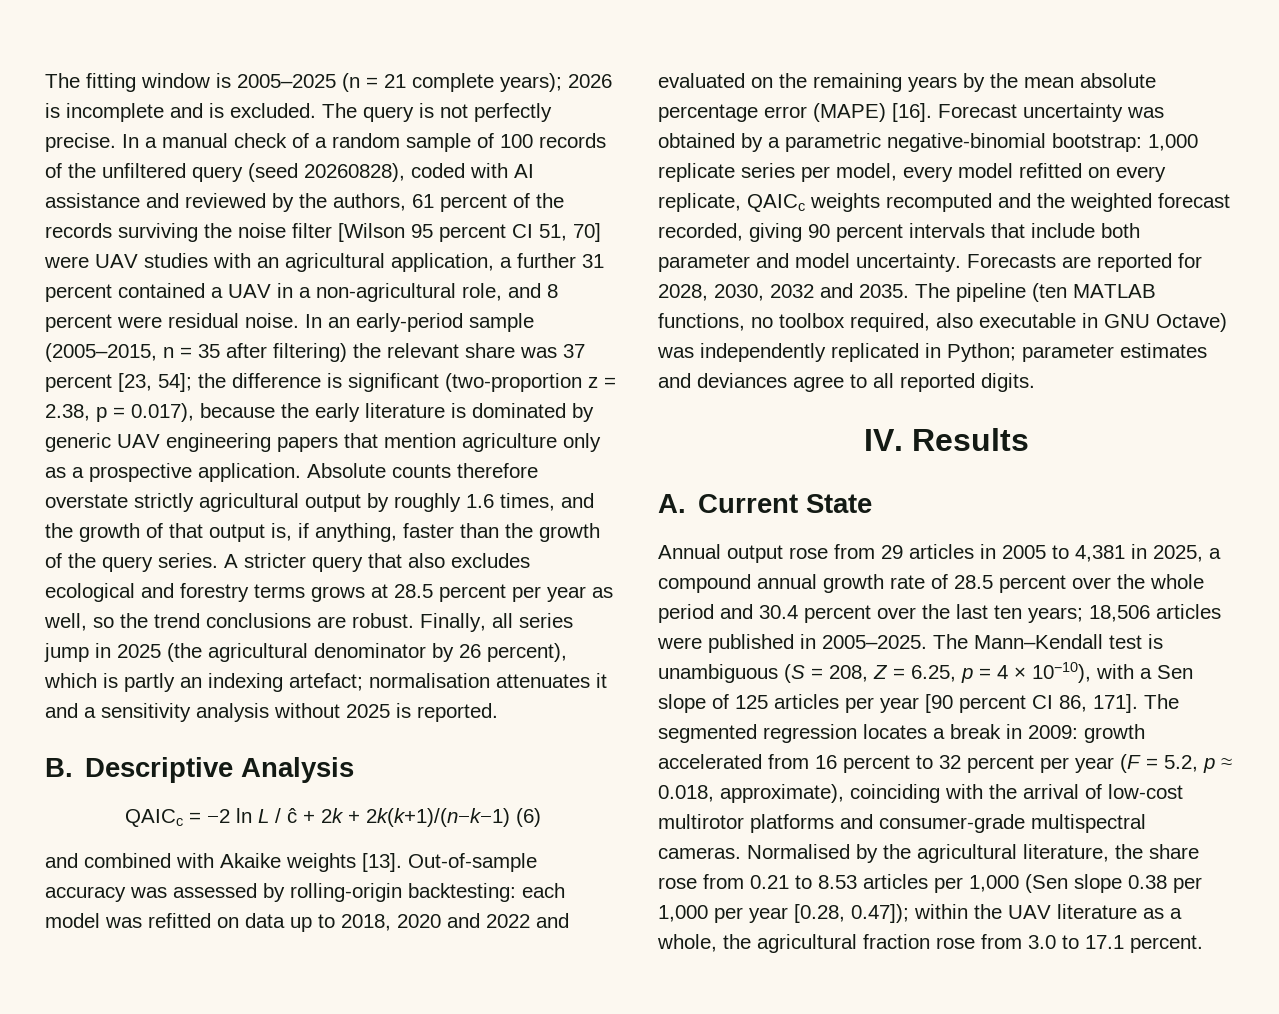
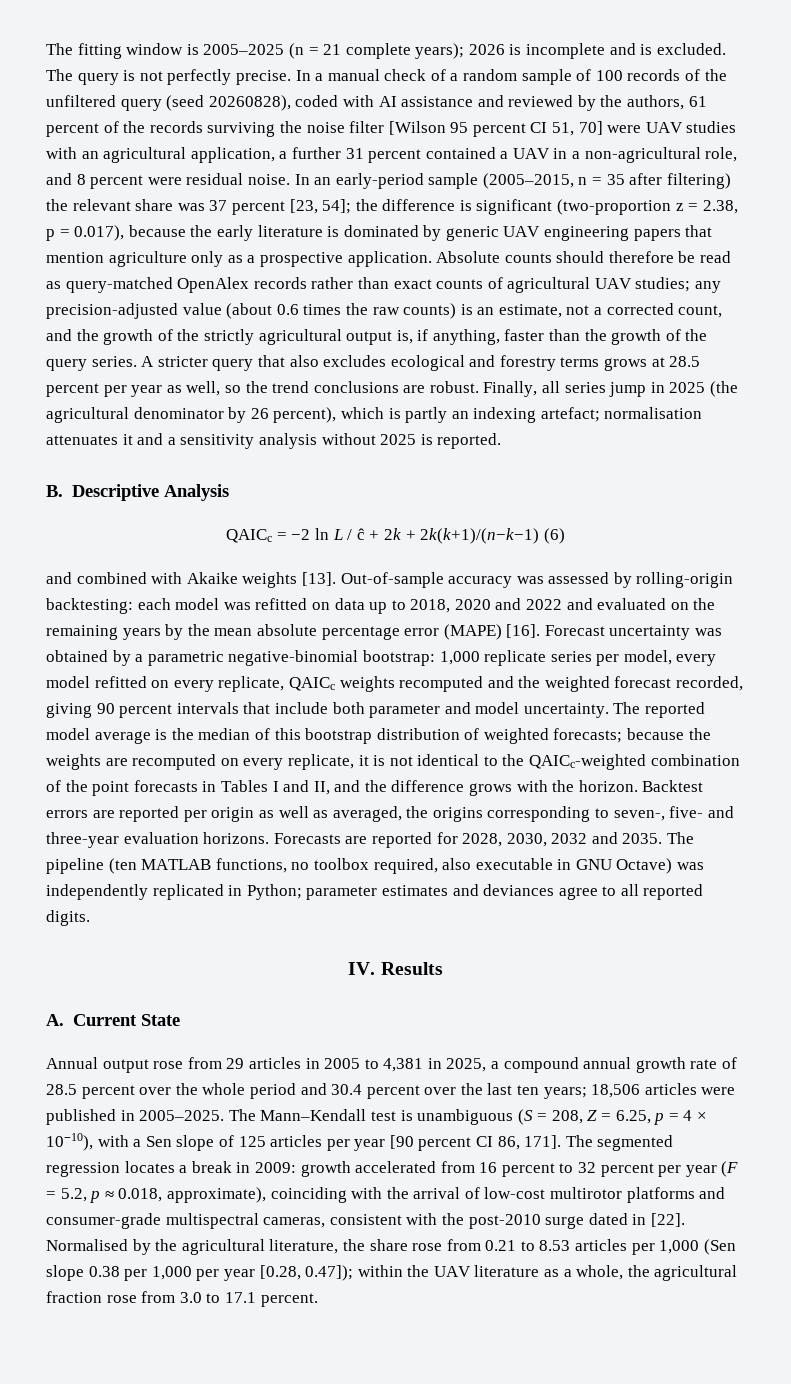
[457,463,538,478] [45,493,555,512] therefore overstate strictly agricultural output by roughly 1.6 times, -> [556,251,732,263] [46,277,722,293] [46,303,723,319] should therefore be read as query-matched OpenAlex records rather than exact counts of agricultural UAV studies; any precision-adjusted value (about 0.6 times the raw counts) is an estimate, not a corrected count,
[169,523,203,538] that -> [177,329,342,345] the strictly agricultural
(961, 262) none -> [613,702,706,718] [46,728,711,744] [46,754,740,770] [46,780,704,796] [46,806,734,822] [46,832,270,848] The reported model average is the median of this bootstrap distribution of weighted forecasts; because the weights are recomputed on every replicate, it is not identical to the QAICc-weighted combination of the point forecasts in Tables I and II, and the difference grows with the horizon. Backtest errors are reported per origin as well as averaged, the origins corresponding to seven-, five- and three-year evaluation horizons.
[658,847,741,859] cameras. -> [263,1213,685,1229] cameras, consistent with the post-2010 surge dated in [22].

